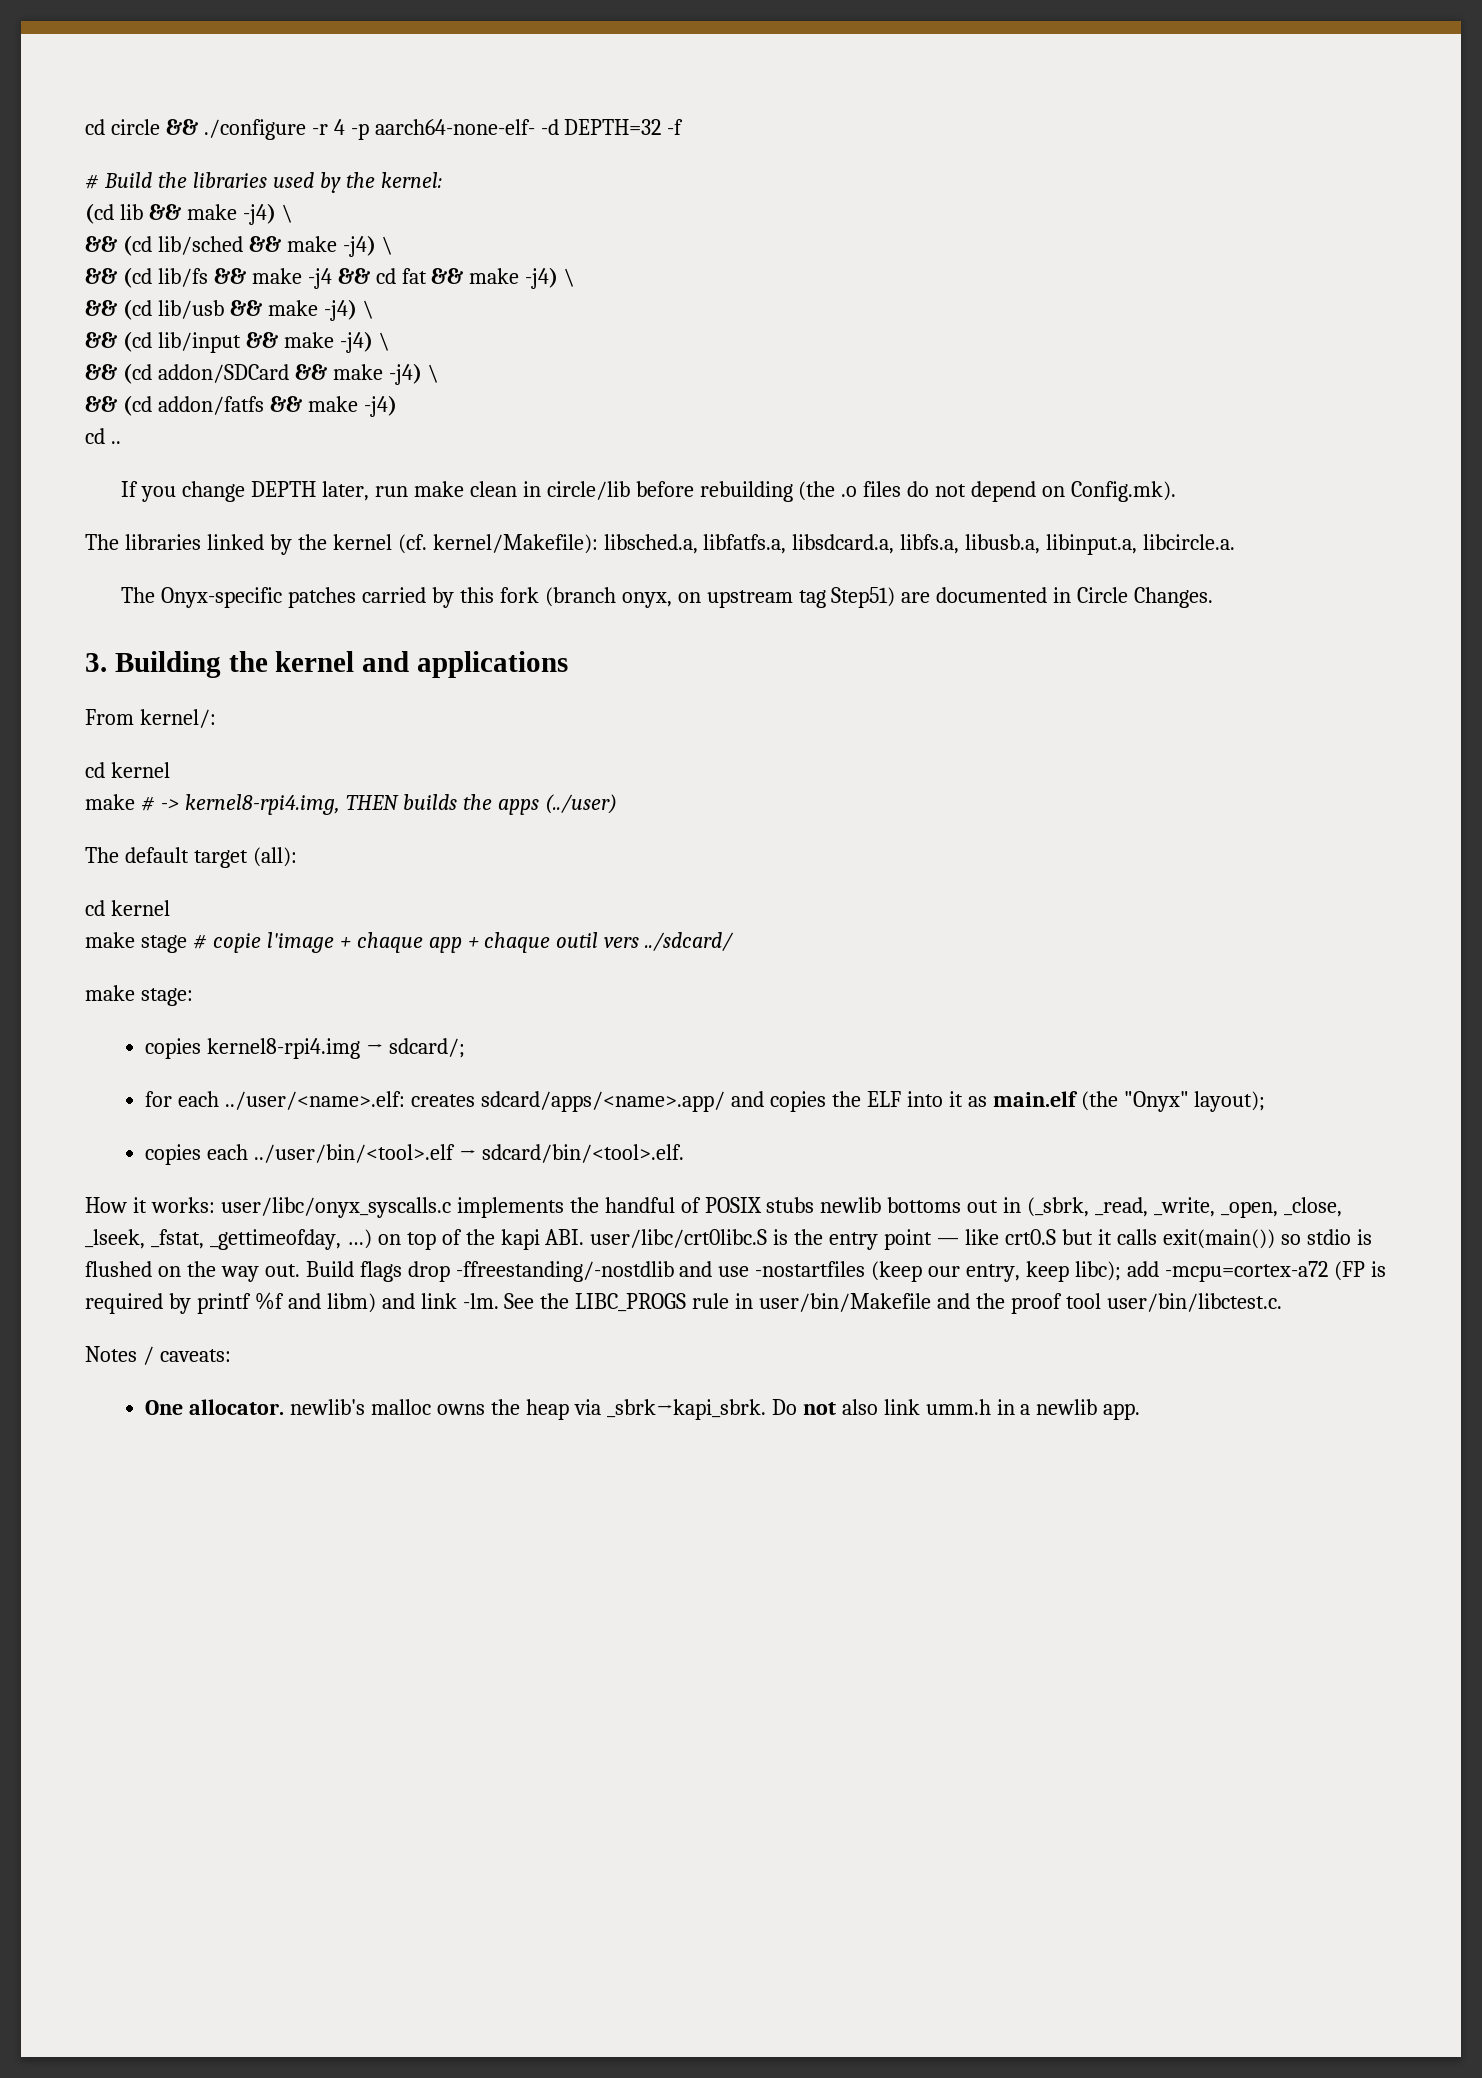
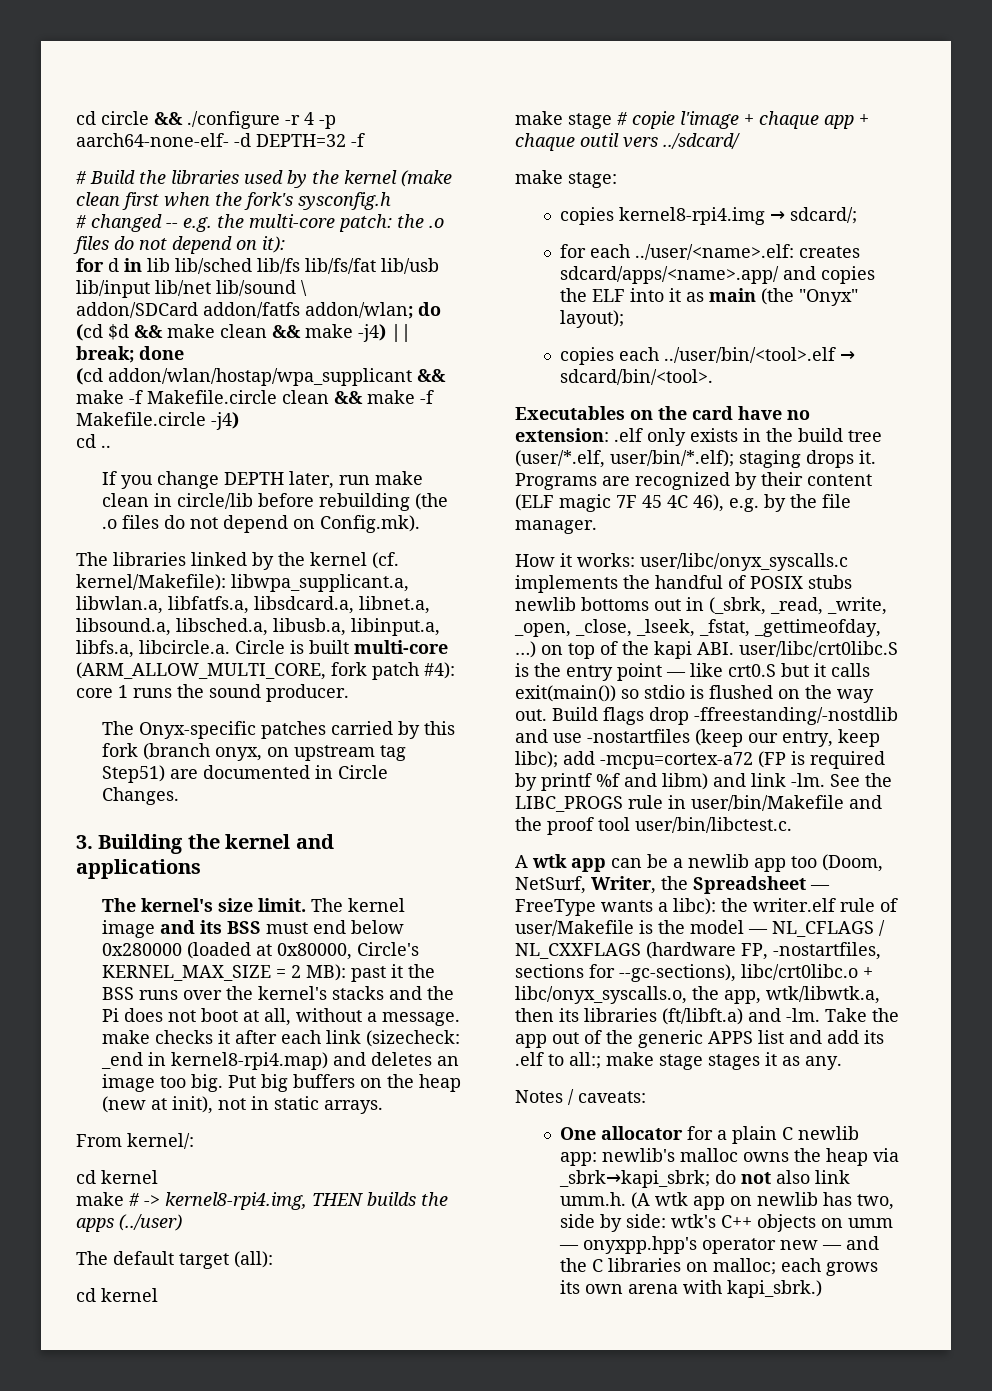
[380,172,442,188] [85,203,293,225] [85,235,393,257] [85,267,576,289] [85,299,374,321] [85,331,390,353] [85,363,439,385] [85,395,358,416] kernel: // (cd lib && make -j4) \ // && (cd lib/sched && make -j4) \ // && (cd lib/fs && make -j4 && cd fat && make -j4) \ // && (cd lib/usb && make -j4) \ // && (cd lib/input && make -j4) \ // && (cd addon/SDCard && make -j4) \ // && (cd addon/fatfs && make -> [344,170,452,187] [76,192,391,210] [76,214,444,232] [73,236,285,254] [76,258,439,274] [76,280,307,298] [76,302,441,319] [76,324,411,342] [76,346,184,363] [76,368,446,386] [76,390,434,404] [76,412,206,426] kernel (make clean first when the fork's sysconfig.h // # changed -- e.g. the multi-core patch: the .o files do not depend on it): // for d in lib lib/sched lib/fs lib/fs/fat lib/usb lib/input lib/net lib/sound \ // addon/SDCard addon/fatfs addon/wlan; do (cd $d && make clean && make -j4) || break; done // (cd addon/wlan/hostap/wpa_supplicant && make -f Makefile.circle clean && make -f Makefile.circle
[603,534,960,554] libsched.a, libfatfs.a, libsdcard.a, libfs.a, -> [231,574,409,592] [76,596,430,614] [76,618,268,636] libwpa_supplicant.a, libwlan.a, libfatfs.a, libsdcard.a, libnet.a, libsound.a, libsched.a,
(1138, 544) none -> [76,640,134,658] libfs.a,
(1236, 542) none -> [235,640,448,654] [76,662,455,680] [76,684,349,702] Circle is built multi-core (ARM_ALLOW_MULTI_CORE, fork patch #4): core 1 runs the sound producer.
(569, 664) none -> [101,898,405,912] [101,920,404,938] [101,942,419,960] [101,964,435,982] [101,986,454,1000] [101,1008,460,1026] [101,1030,460,1047] [100,1052,459,1070] [101,1074,461,1092] [101,1096,383,1114] // The kernel's size limit. The kernel image and its BSS must end below 0x280000 (loaded at 0x80000, Circle's KERNEL_MAX_SIZE = 2 MB): past it the BSS runs over the kernel's stacks and the Pi does not boot at all, without a message. make checks it after each link (sizecheck: _end in kernel8-rpi4.map) and deletes an image too big. Put big buffers on the heap (new at init), not in static arrays.
[992,1091,1078,1107] main.elf -> [709,288,757,302] main
[482,1144,685,1163] sdcard/bin/<tool>.elf. -> [560,369,714,385] [515,406,810,420] [515,428,882,446] [515,450,876,468] [515,472,872,490] [515,494,851,512] [515,520,597,534] sdcard/bin/<tool>. // Executables on the card have no extension: .elf only exists in the build tree (user/*.elf, user/bin/*.elf); staging drops it. Programs are recognized by their content (ELF magic 7F 45 4C 46), e.g. by the file manager.
[85,1346,231,1365] [145,1399,285,1415] Notes / caveats: // One allocator. -> [515,854,883,872] [515,876,830,894] [515,898,898,916] [515,920,885,937] [515,942,881,960] [515,964,873,982] [515,986,880,1004] [515,1008,899,1025] [515,1030,884,1048] [515,1052,842,1070] [515,1089,646,1105] [560,1126,860,1144] [560,1152,598,1166] A wtk app can be a newlib app too (Doom, NetSurf, Writer, the Spreadsheet — FreeType wants a libc): the writer.elf rule of user/Makefile is the model — NL_CFLAGS / NL_CXXFLAGS (hardware FP, -nostartfiles, sections for --gc-sections), libc/crt0libc.o + libc/onyx_syscalls.o, the app, wtk/libwtk.a, then its libraries (ft/libft.a) and -lm. Take the app out of the generic APPS list and add its .elf to all:; make stage stages it as any. // Notes / caveats: // One allocator for a plain C newlib app:
[606,1399,797,1420] _sbrk→kapi_sbrk. Do -> [559,1170,737,1188] _sbrk→kapi_sbrk; do
[925,1399,1141,1420] umm.h in a newlib app. -> [560,1192,895,1210] [560,1214,894,1232] [559,1236,880,1254] [560,1258,879,1276] [560,1280,823,1298] umm.h. (A wtk app on newlib has two, side by side: wtk's C++ objects on umm — onyxpp.hpp's operator new — and the C libraries on malloc; each grows its own arena with kapi_sbrk.)

